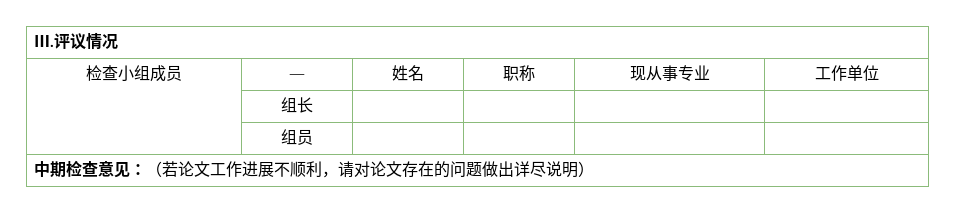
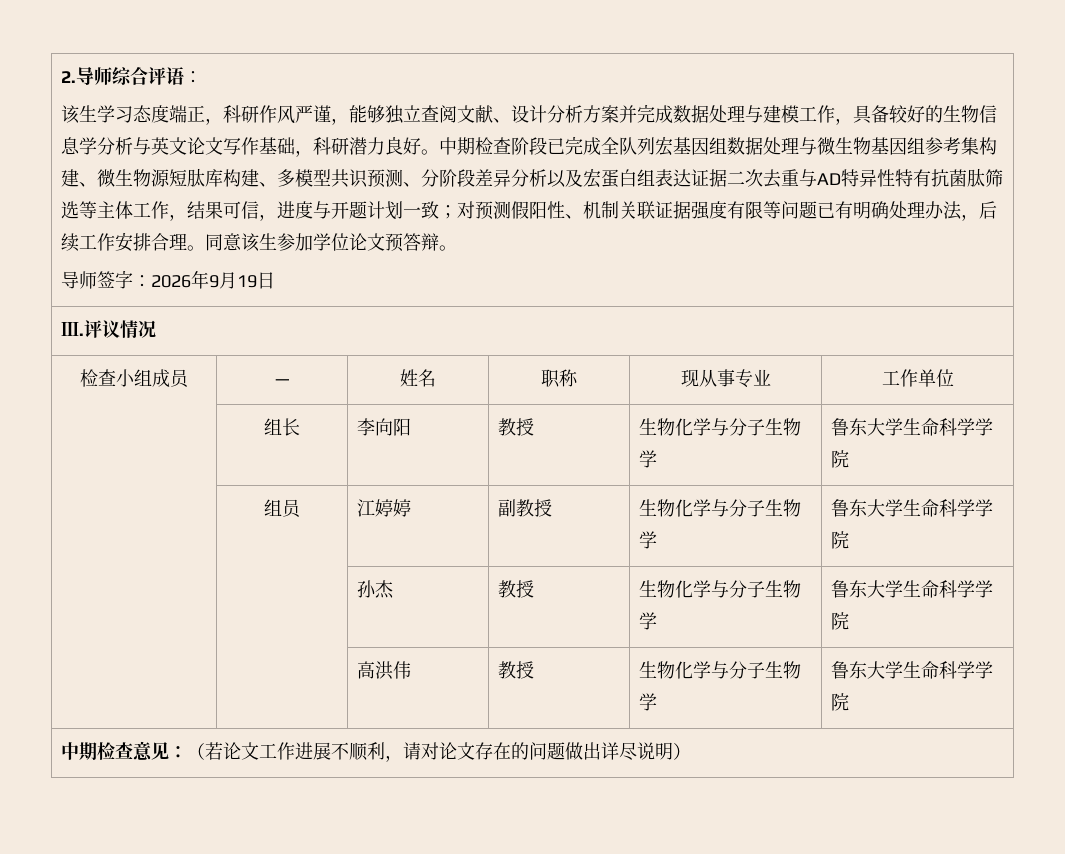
(33, 41) none -> [61,67,203,85] [61,104,998,125] [61,136,998,157] [61,168,1004,188] [61,201,998,221] [61,232,458,252] [61,270,276,289] 2.导师综合评语： // 该生学习态度端正，科研作风严谨，能够独立查阅文献、设计分析方案并完成数据处理与建模工作，具备较好的生物信息学分析与英文论文写作基础，科研潜力良好。中期检查阶段已完成全队列宏基因组数据处理与微生物基因组参考集构建、微生物源短肽库构建、多模型共识预测、分阶段差异分析以及宏蛋白组表达证据二次去重与AD特异性特有抗菌肽筛选等主体工作，结果可信，进度与开题计划一致；对预测假阳性、机制关联证据强度有限等问题已有明确处理办法，后续工作安排合理。同意该生参加学位论文预答辩。 // 导师签字：2026年9月19日 //
[281,129,313,145] | | | // | 组员 | | | | -> [357,418,412,436] [498,418,535,436] [639,418,802,436] [639,450,658,468] [831,418,994,436] [831,450,850,468] [264,499,302,518] [357,499,412,517] [498,499,553,517] [639,499,802,517] [639,531,658,549] [831,499,994,517] [831,531,850,549] [357,580,395,599] [498,580,535,598] [639,580,802,598] [639,612,658,630] [831,580,994,598] [831,612,850,630] [357,661,412,680] [498,661,535,679] [639,661,802,679] [639,693,658,711] [831,661,994,679] [831,693,850,711] 李向阳 | 教授 | 生物化学与分子生物学 | 鲁东大学生命科学学院 // | 组员 | 江婷婷 | 副教授 | 生物化学与分子生物学 | 鲁东大学生命科学学院 // | | 孙杰 | 教授 | 生物化学与分子生物学 | 鲁东大学生命科学学院 // | | 高洪伟 | 教授 | 生物化学与分子生物学 | 鲁东大学生命科学学院

